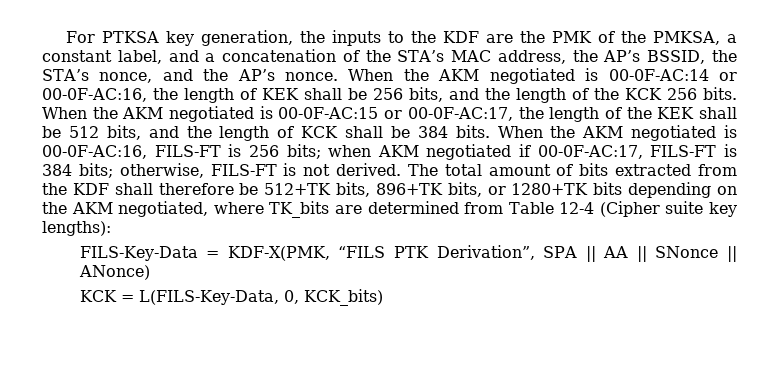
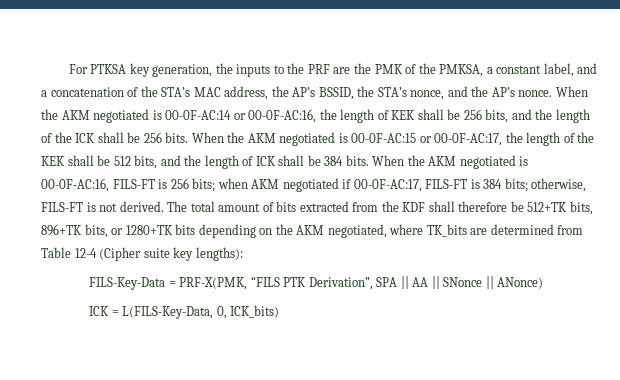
[442,31,479,43] KDF -> [307,64,330,74] PRF
[625,88,662,100] KCK -> [75,132,141,143] ICK shall be
[301,126,339,138] KCK -> [255,156,276,166] ICK
[227,246,330,261] KDF-X(PMK, -> [179,277,248,290] PRF-X(PMK,
[79,290,117,302] KCK -> [89,306,110,316] ICK
[303,289,383,306] KCK_bits) -> [230,305,280,318] ICK_bits)

